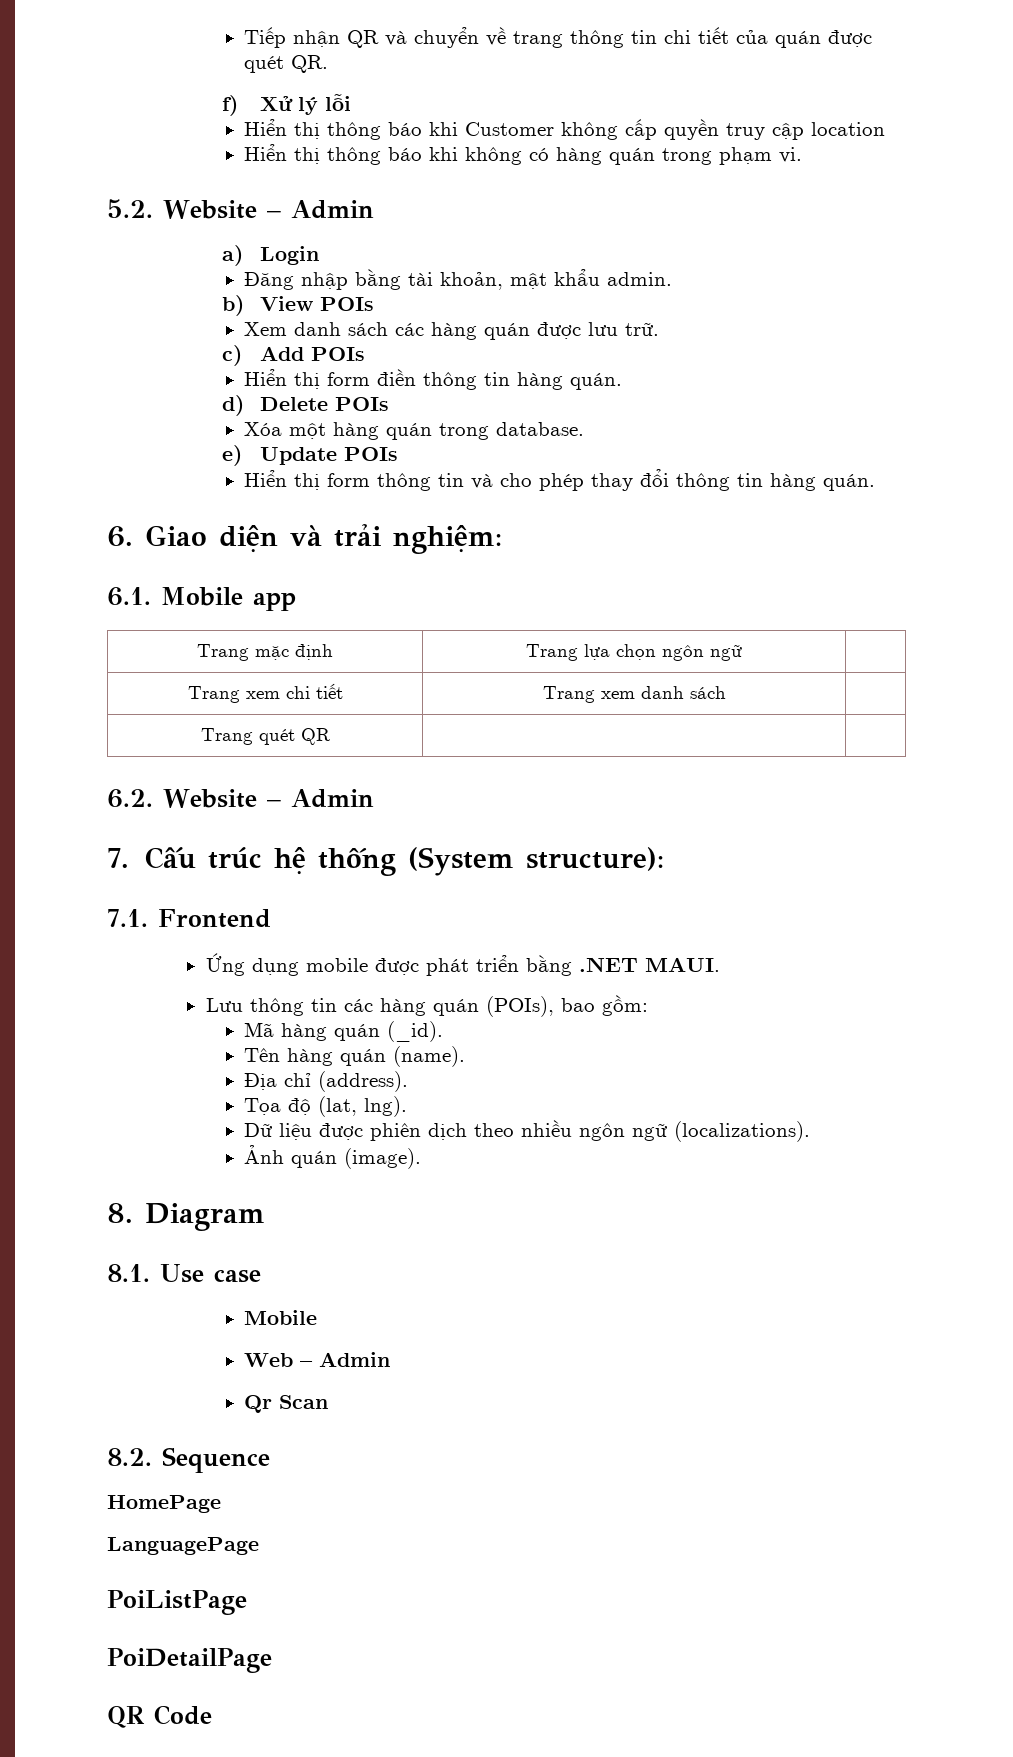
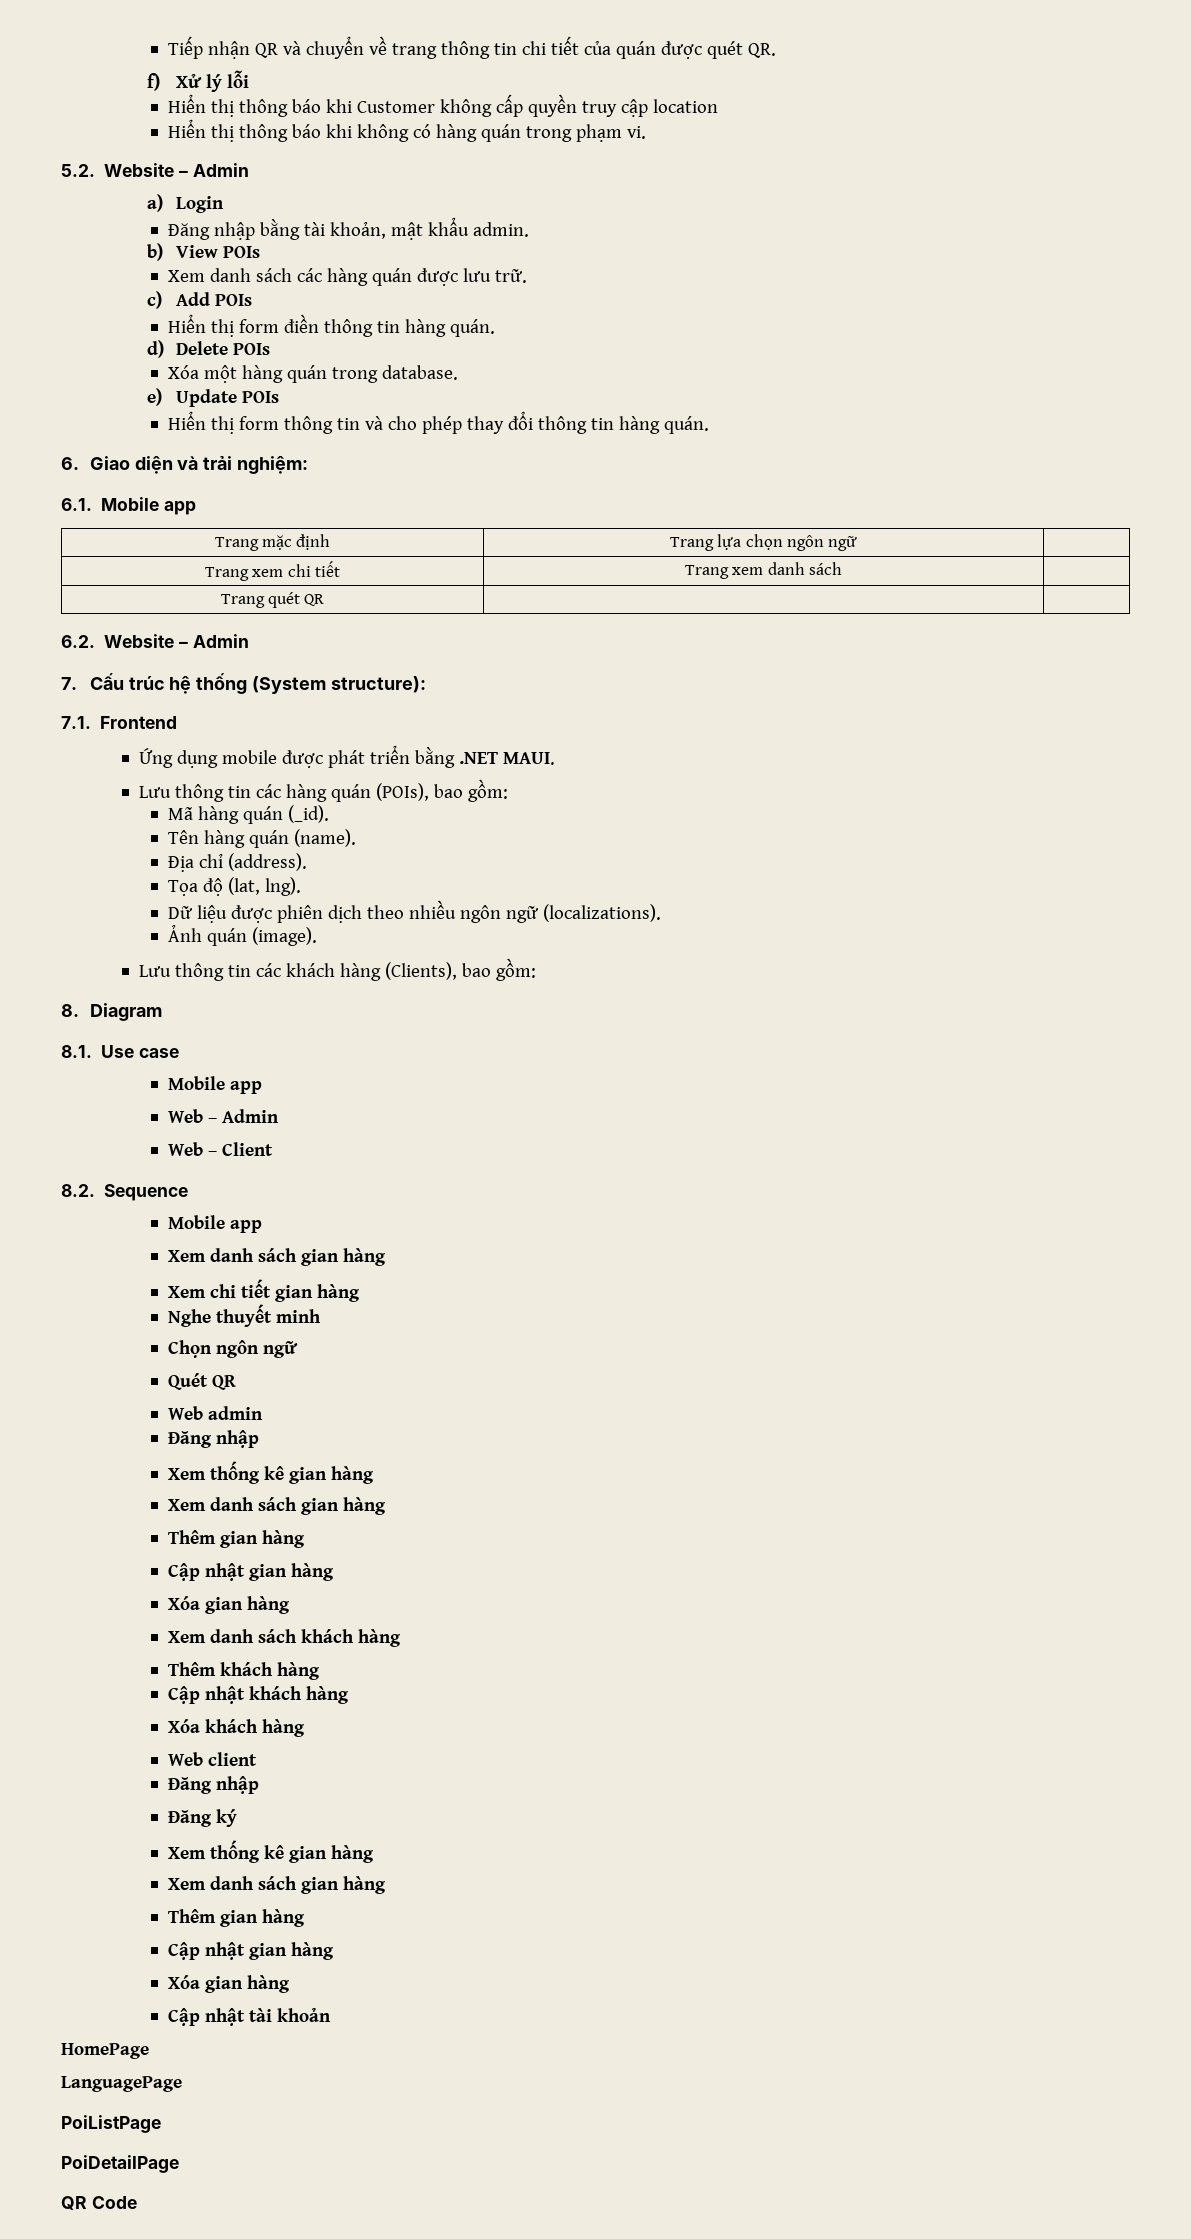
(422, 1158) none -> [138,958,536,981] // Lưu thông tin các khách hàng (Clients), bao gồm:
(318, 1317) none -> [229,1081,262,1094] app
[244,1395,329,1413] Qr Scan -> [167,1142,273,1156] Web – Client
(271, 1460) none -> [167,1215,262,1233] [167,1248,386,1266] [167,1279,360,1302] [167,1304,321,1327] [167,1340,298,1358] [167,1373,236,1390] [167,1406,263,1420] [167,1430,259,1448] [167,1461,374,1484] [167,1497,386,1515] [167,1530,305,1548] [167,1563,334,1581] [167,1596,290,1614] [167,1629,401,1647] [167,1662,320,1680] [167,1686,349,1704] [167,1719,305,1737] [167,1752,257,1766] [167,1776,259,1794] [167,1809,237,1827] [167,1840,374,1863] [167,1876,386,1894] [167,1909,305,1927] [167,1942,334,1960] [167,1975,290,1993] [167,2008,331,2026] // Mobile app // Xem danh sách gian hàng // Xem chi tiết gian hàng // Nghe thuyết minh // Chọn ngôn ngữ // Quét QR // Web admin // Đăng nhập // Xem thống kê gian hàng // Xem danh sách gian hàng // Thêm gian hàng // Cập nhật gian hàng // Xóa gian hàng // Xem danh sách khách hàng // Thêm khách hàng // Cập nhật khách hàng // Xóa khách hàng // Web client // Đăng nhập // Đăng ký // Xem thống kê gian hàng // Xem danh sách gian hàng // Thêm gian hàng // Cập nhật gian hàng // Xóa gian hàng // Cập nhật tài khoản

